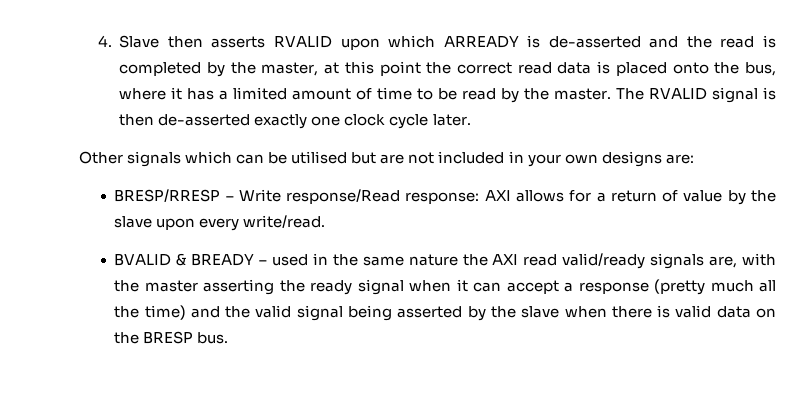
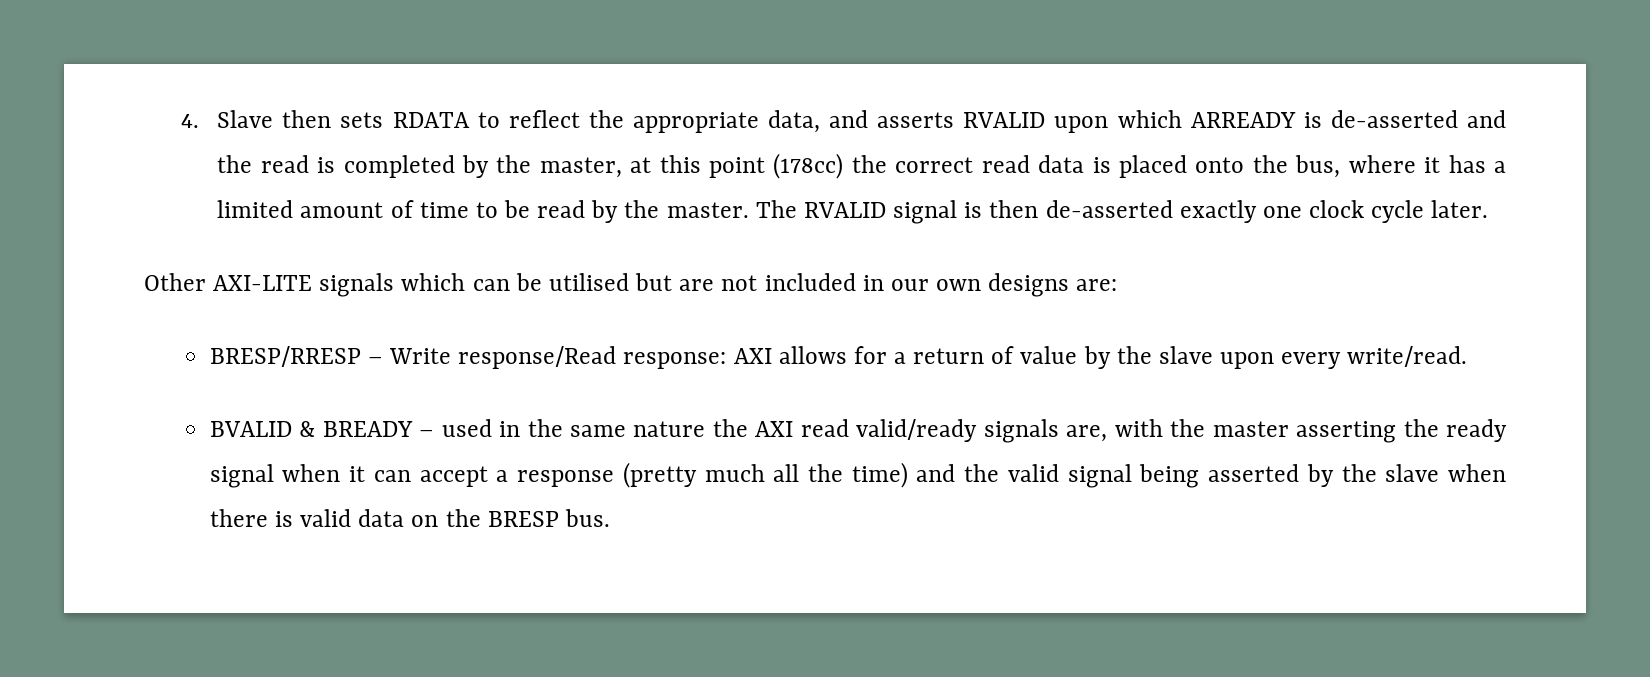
(203, 42) none -> [340,110,869,133] sets RDATA to reflect the appropriate data, and
(421, 68) none -> [773,153,844,179] (178cc)
(123, 157) none -> [213,275,313,291] AXI-LITE
[527,154,561,167] your -> [890,279,929,291] our

